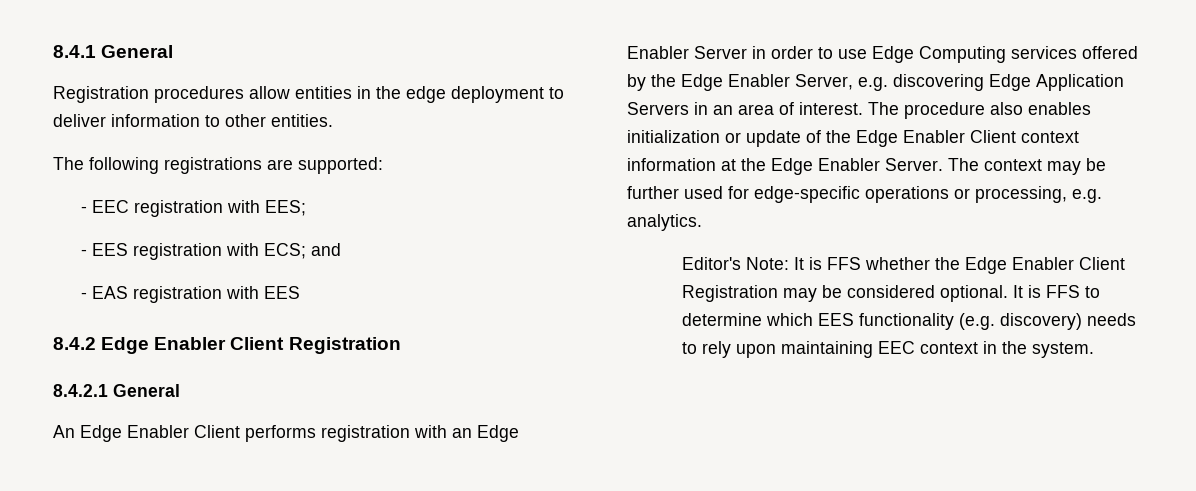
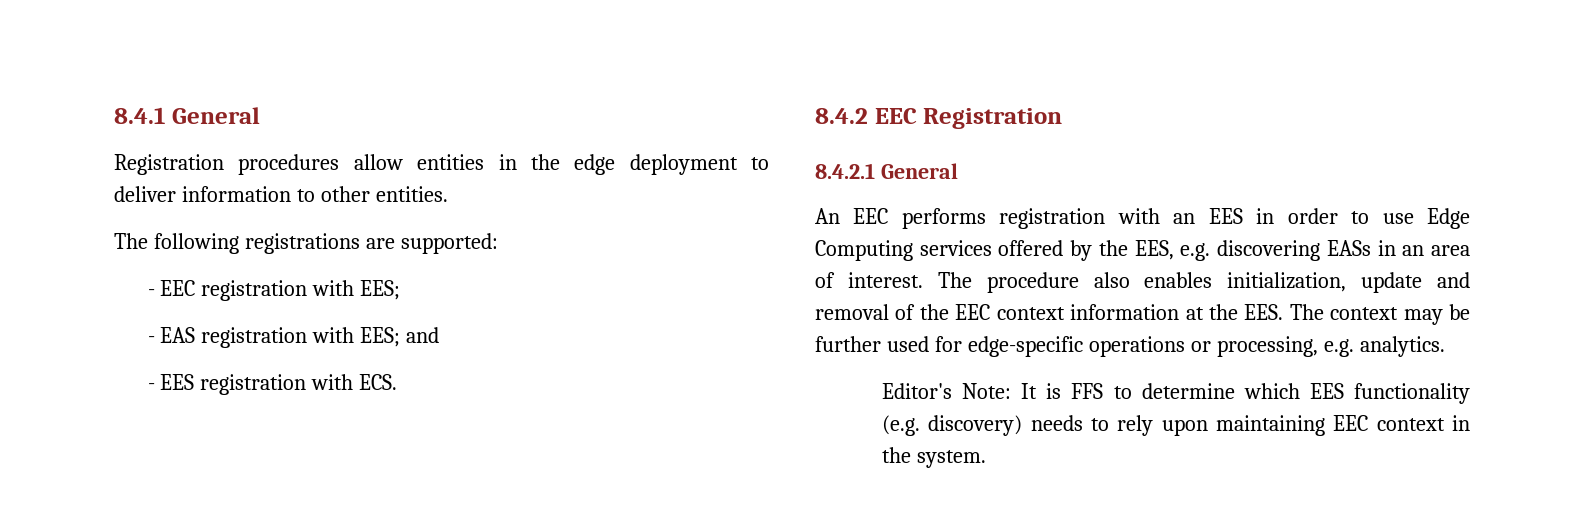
[91,243,341,260] [80,286,300,303] [53,337,285,354] EES registration with ECS; and // - EAS registration with EES // 8.4.2 Edge Enabler Client -> [160,327,440,348] [147,374,398,395] [815,108,917,124] EAS registration with EES; and // - EES registration with ECS. // 8.4.2 EEC
[80,425,240,442] Edge Enabler Client -> [853,208,889,224] EEC
[477,425,519,442] [627,46,747,59] Edge Enabler Server -> [1208,208,1243,224] EES
[681,74,1124,91] [627,102,689,115] Edge Enabler Server, e.g. discovering Edge Application Servers -> [1134,240,1371,261] EES, e.g. discovering EASs
[627,130,1016,147] initialization or update of the Edge Enabler Client -> [1227,272,1470,293] [815,304,991,320] initialization, update and removal of the EEC
[771,158,943,175] Edge Enabler Server. -> [1244,304,1284,320] EES.
[865,257,1126,274] [682,285,1081,302] whether the Edge Enabler Client Registration may be considered optional. It is FFS -> (1104, 391) none

